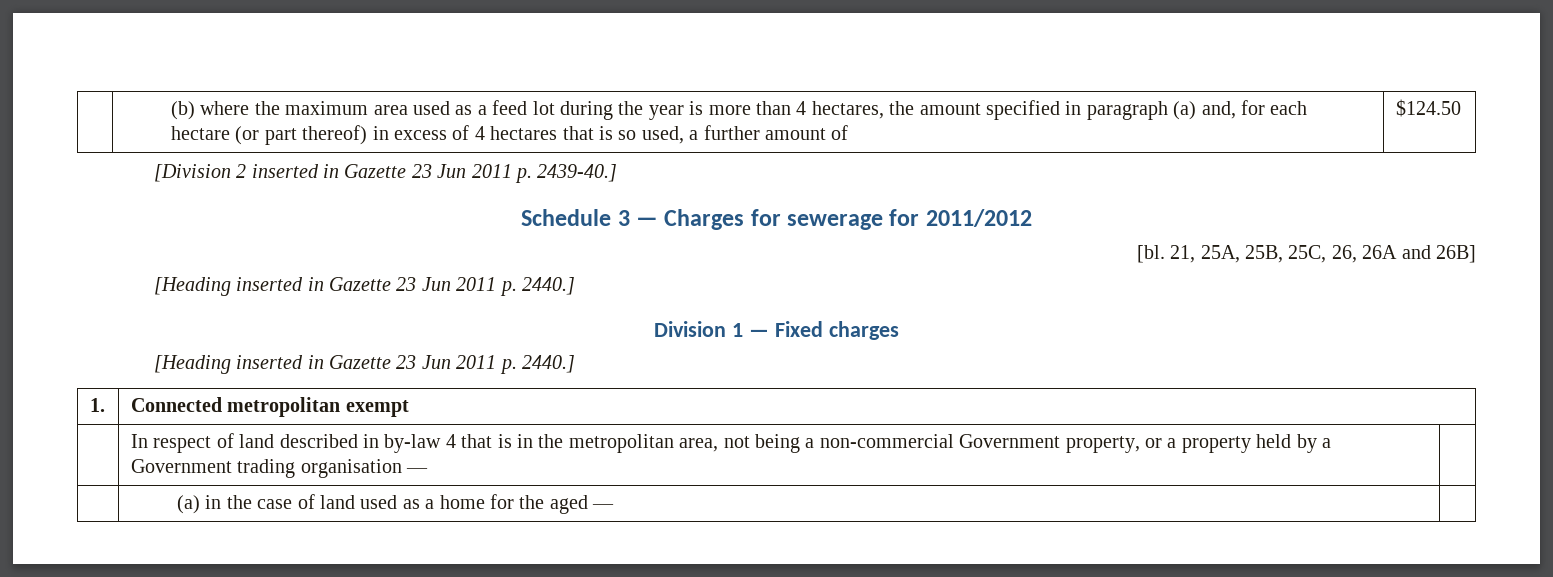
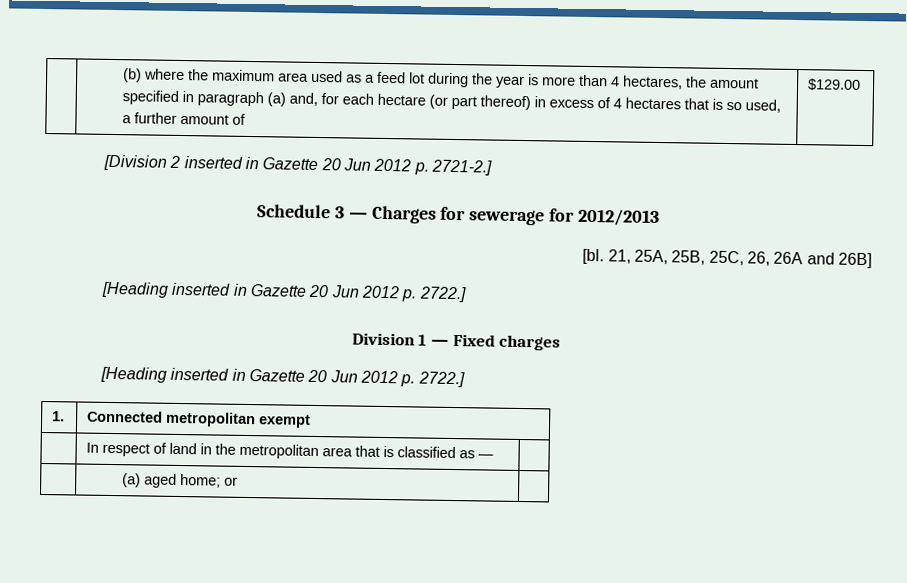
[1395,99,1461,117] $124.50 -> [807,78,862,91] $129.00
[411,164,618,183] 23 Jun 2011 p. 2439-40.] -> [320,158,492,176] 20 Jun 2012 p. 2721-2.]
[925,209,1032,227] 2011/2012 -> [577,208,661,227] 2012/2013
[396,277,575,296] 23 Jun 2011 p. 2440.] -> [308,284,467,303] 20 Jun 2012 p. 2722.]
[396,355,575,374] 23 Jun 2011 p. 2440.] -> [307,369,465,388] 20 Jun 2012 p. 2722.]
[279,434,1331,453] [130,459,429,478] [176,494,615,514] described in by-law 4 that is in the metropolitan area, not being a non-commercial Government property, or a property held by a Government trading organisation — | // | (a) in the case of land used as a home for the aged — -> [200,443,495,460] [122,473,239,488] in the metropolitan area that is classified as — | // | (a) aged home; or

